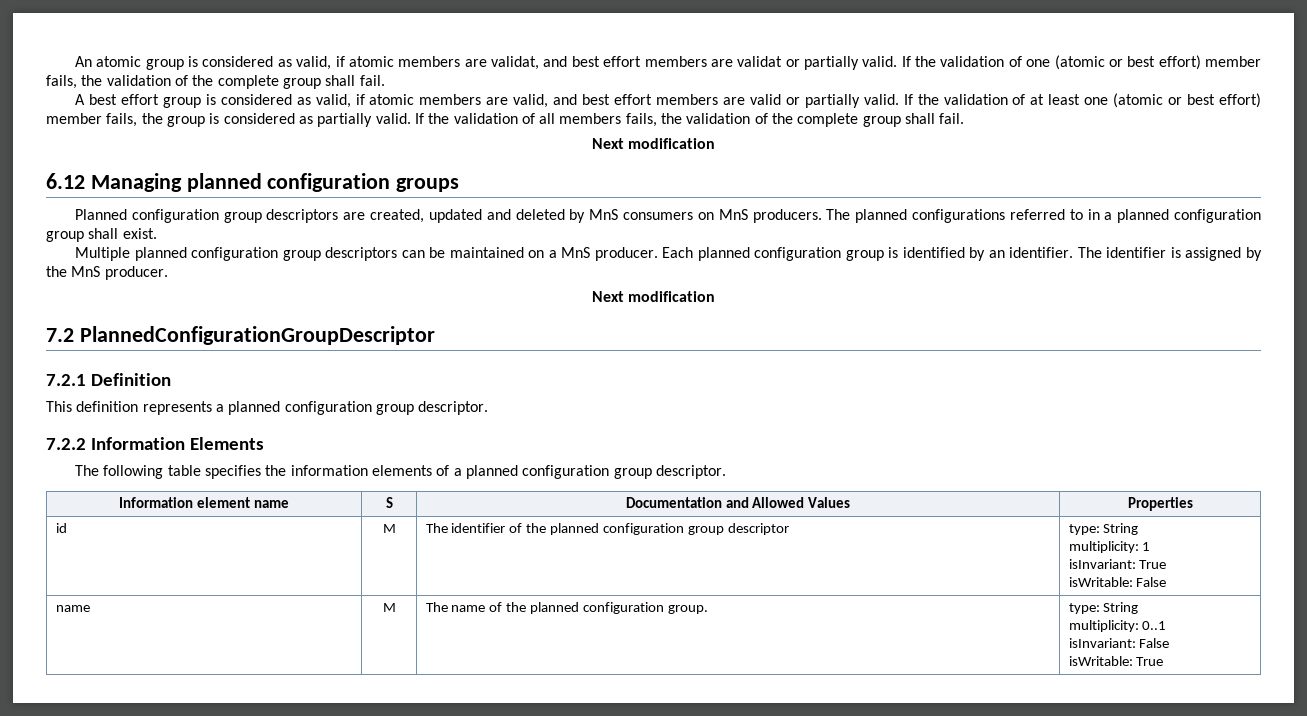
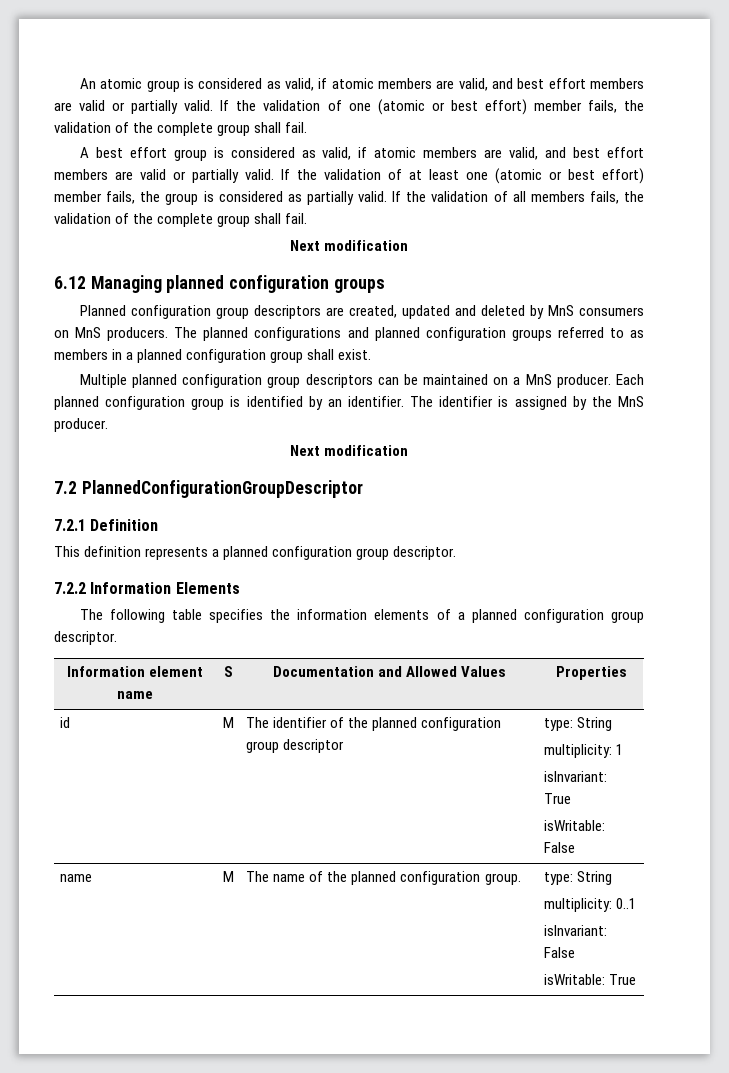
[491,56,783,70] validat, and best effort members are validat -> [458,78,644,91] [54,100,106,111] valid, and best effort members are valid
[1009,209,1083,220] referred to -> [347,327,644,341] [54,349,108,360] and planned configuration groups referred to as members

